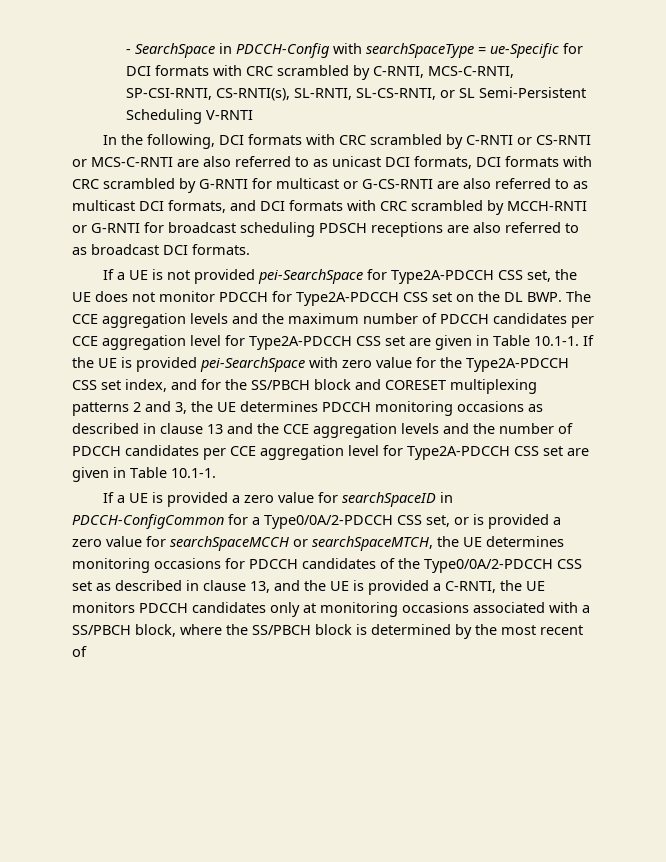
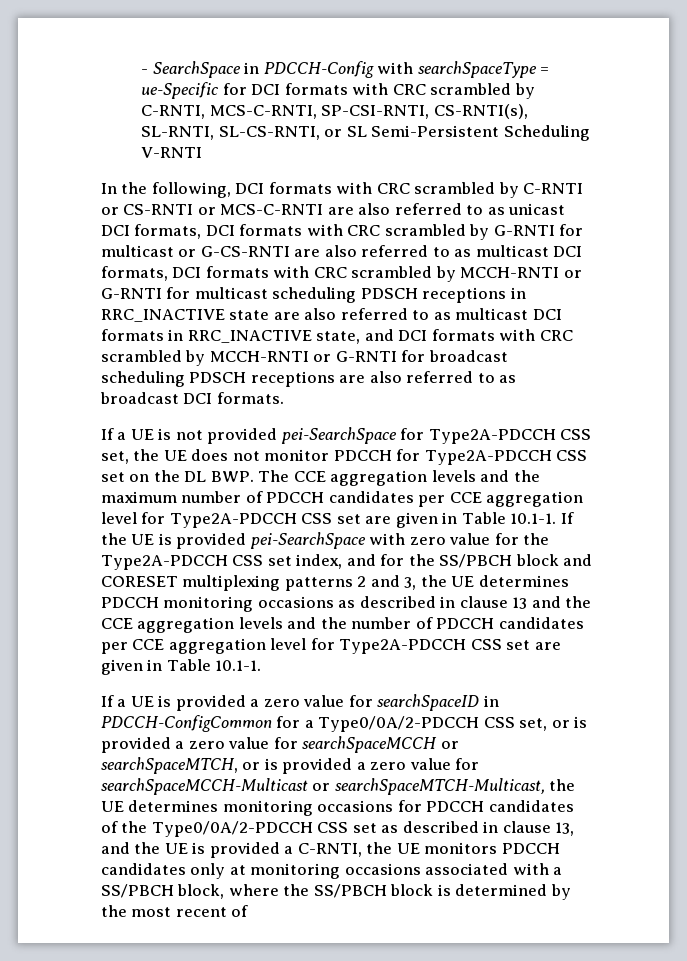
(226, 206) none -> [172,266,582,282] [101,287,526,303] [101,308,562,322] [101,329,361,344] DCI formats with CRC scrambled by MCCH-RNTI or G-RNTI for multicast scheduling PDSCH receptions in RRC_INACTIVE state are also referred to as multicast DCI formats in RRC_INACTIVE state,
(433, 543) none -> [242,758,480,774] [101,778,545,795] or is provided a zero value for searchSpaceMCCH-Multicast or searchSpaceMTCH-Multicast,

